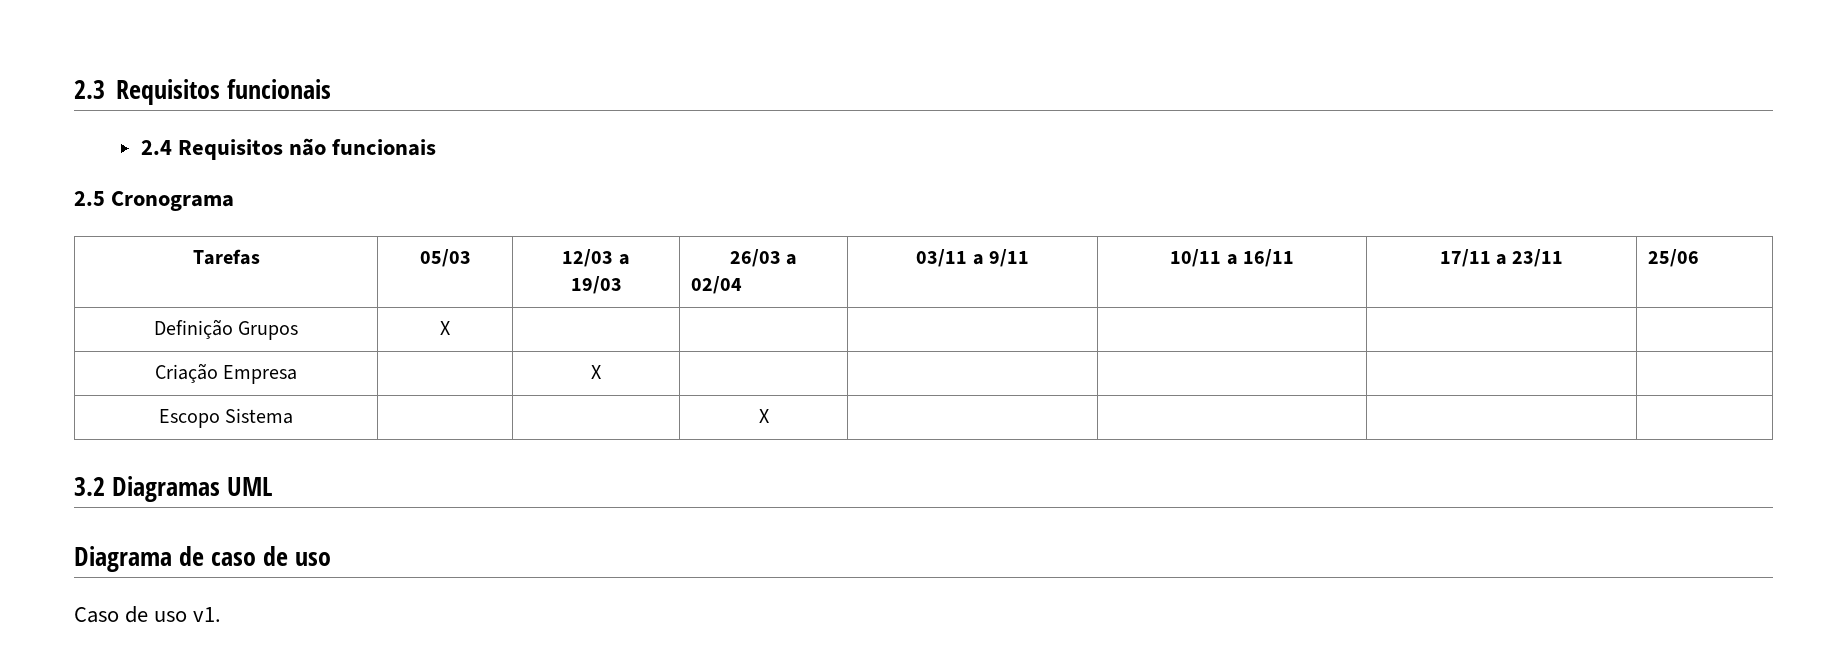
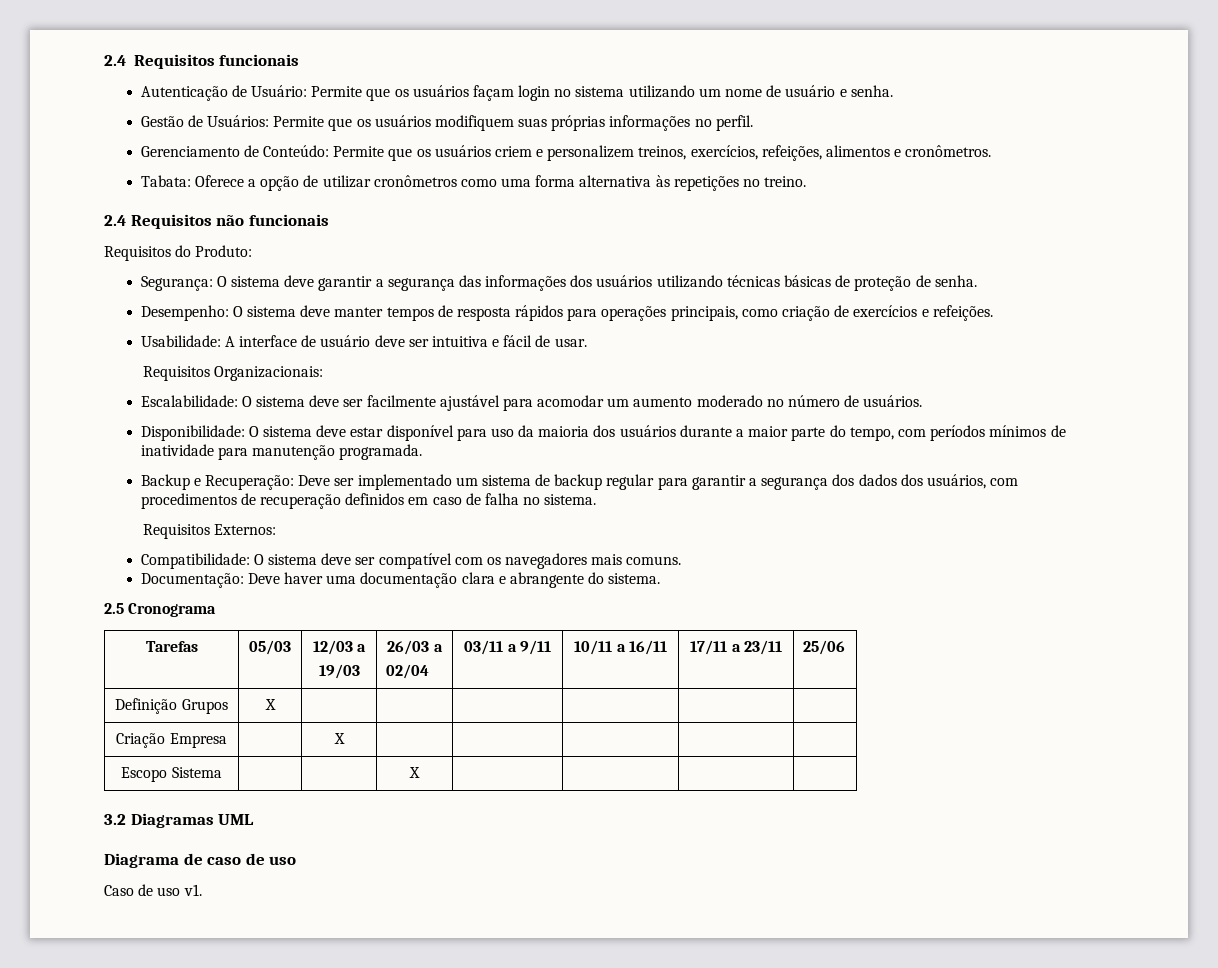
[74,80,105,99] 2.3 -> [104,55,126,66] 2.4
[140,138,437,160] 2.4 Requisitos não funcionais -> [140,85,893,101] [140,115,753,131] [140,145,992,161] [140,175,807,191] [104,214,329,229] [104,245,253,261] [140,275,977,291] [140,305,993,321] [140,335,587,347] [143,366,324,381] [140,395,923,411] [140,425,1066,441] [140,444,423,460] [140,474,1019,490] [140,493,597,509] [143,524,277,539] [140,553,682,569] [140,572,661,588] Autenticação de Usuário: Permite que os usuários façam login no sistema utilizando um nome de usuário e senha. // Gestão de Usuários: Permite que os usuários modifiquem suas próprias informações no perfil. // Gerenciamento de Conteúdo: Permite que os usuários criem e personalizem treinos, exercícios, refeições, alimentos e cronômetros. // Tabata: Oferece a opção de utilizar cronômetros como uma forma alternativa às repetições no treino. // 2.4 Requisitos não funcionais // Requisitos do Produto: // Segurança: O sistema deve garantir a segurança das informações dos usuários utilizando técnicas básicas de proteção de senha. // Desempenho: O sistema deve manter tempos de resposta rápidos para operações principais, como criação de exercícios e refeições. // Usabilidade: A interface de usuário deve ser intuitiva e fácil de usar. // Requisitos Organizacionais: // Escalabilidade: O sistema deve ser facilmente ajustável para acomodar um aumento moderado no número de usuários. // Disponibilidade: O sistema deve estar disponível para uso da maioria dos usuários durante a maior parte do tempo, com períodos mínimos de inatividade para manutenção programada. // Backup e Recuperação: Deve ser implementado um sistema de backup regular para garantir a segurança dos dados dos usuários, com procedimentos de recuperação definidos em caso de falha no sistema. // Requisitos Externos: // Compatibilidade: O sistema deve ser compatível com os navegadores mais comuns. // Documentação: Deve haver uma documentação clara e abrangente do sistema.

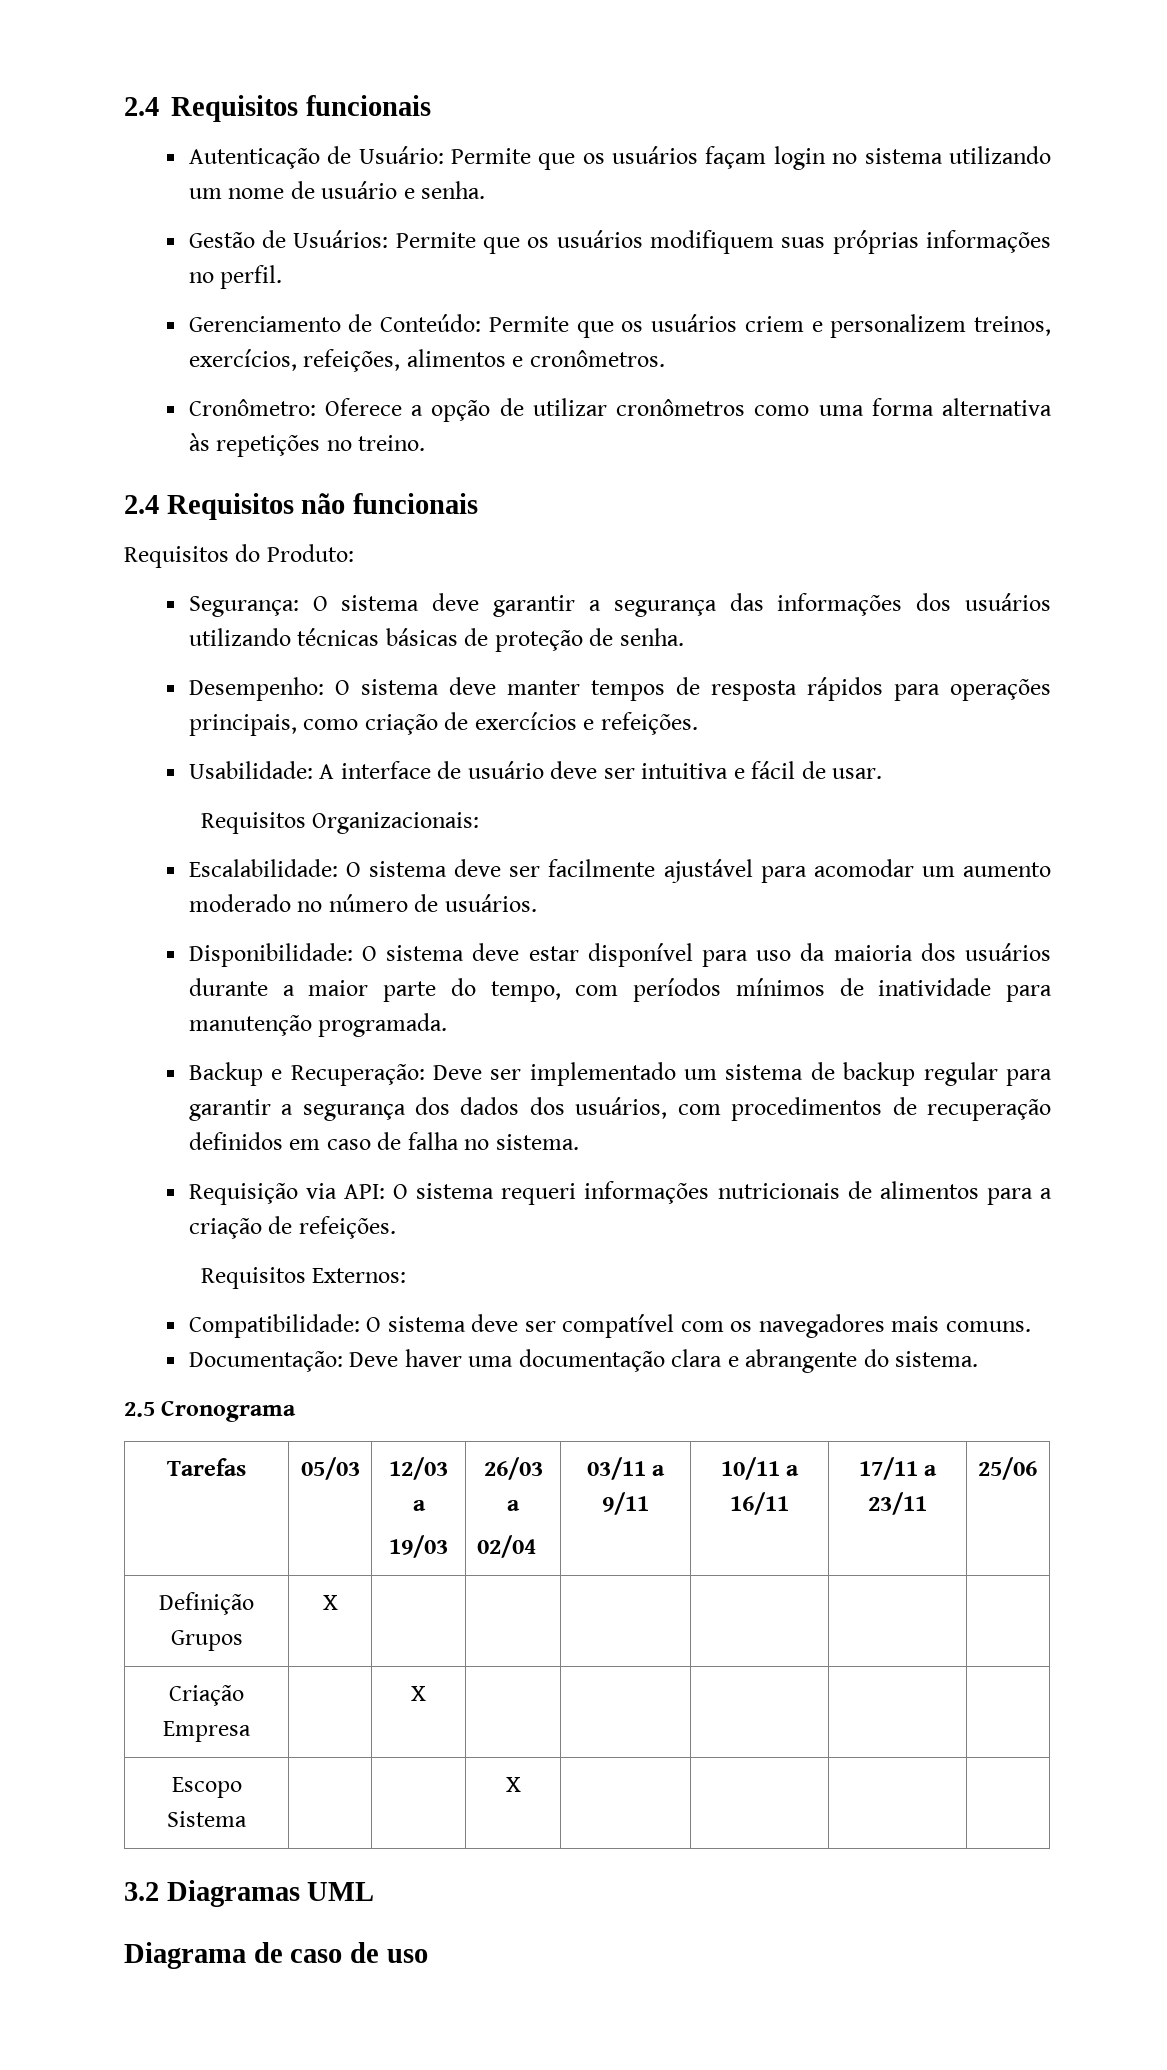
[140,175,191,187] Tabata: -> [188,399,316,416] Cronômetro:
(597, 499) none -> [188,1181,1052,1205] [188,1216,396,1239] // Requisição via API: O sistema requeri informações nutricionais de alimentos para a criação de refeições.
[104,884,202,896] // Caso de uso v1. -> (428, 1956) none

